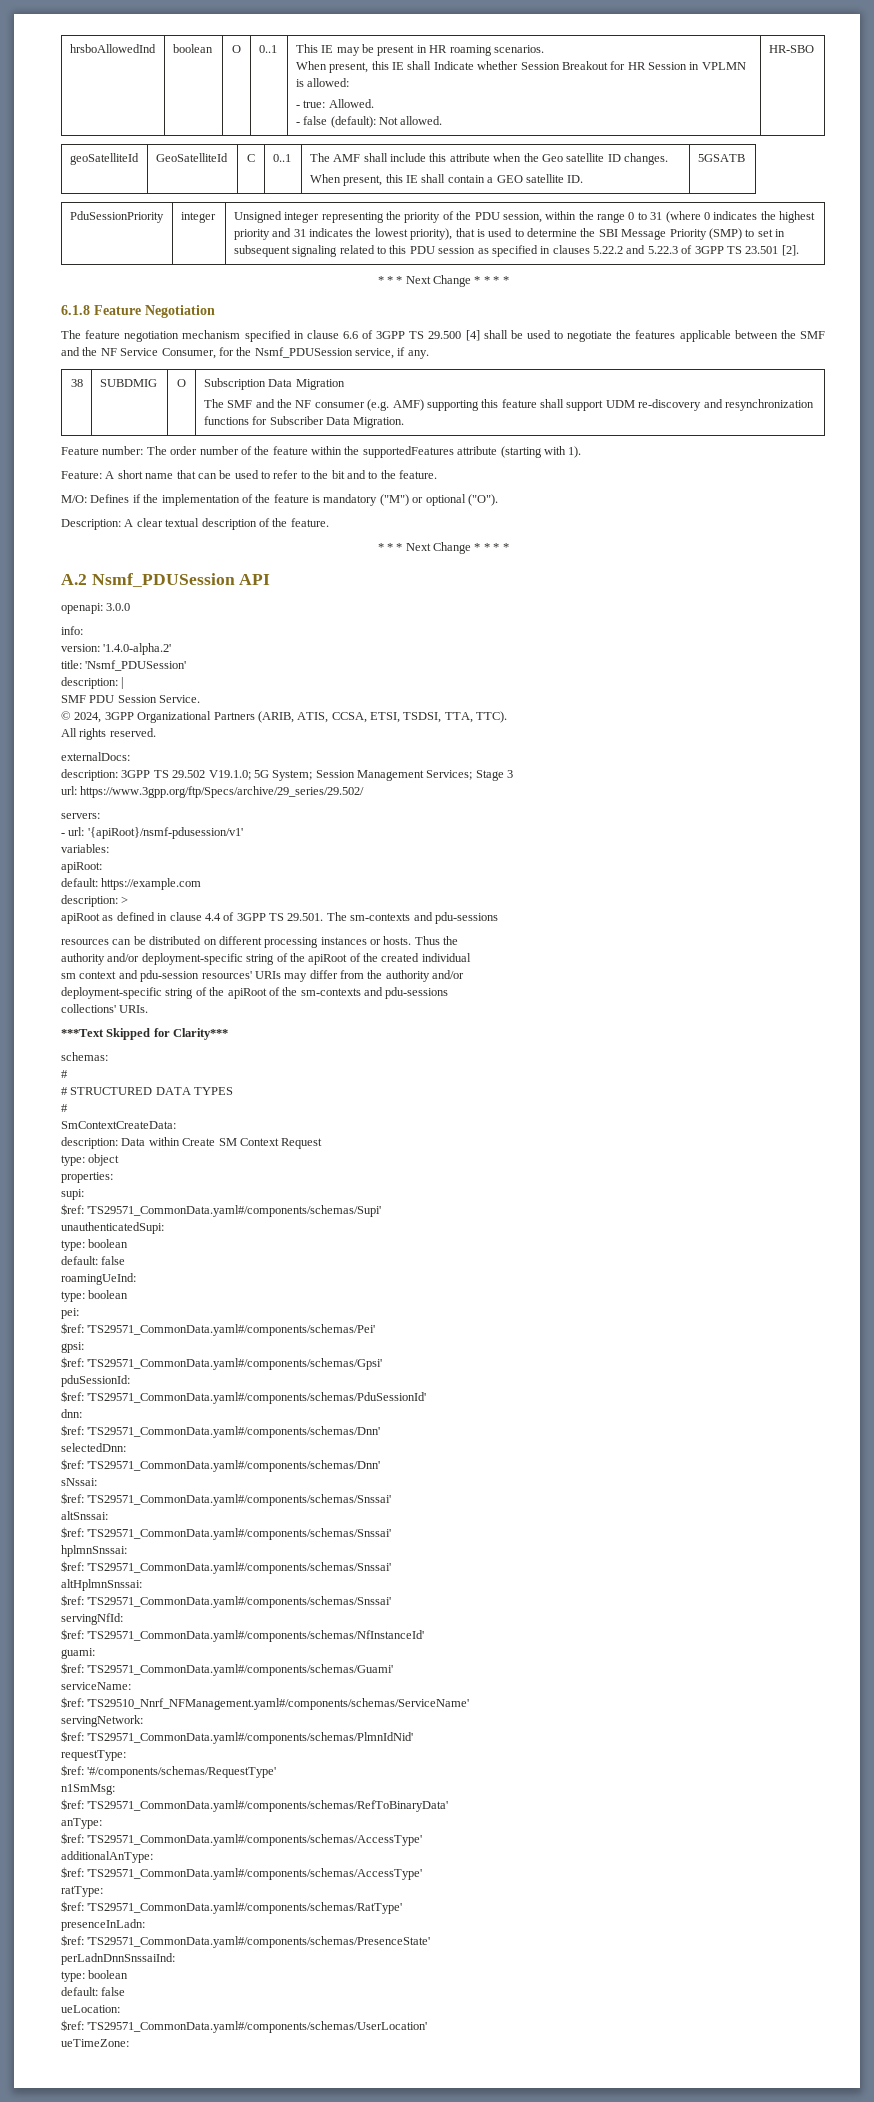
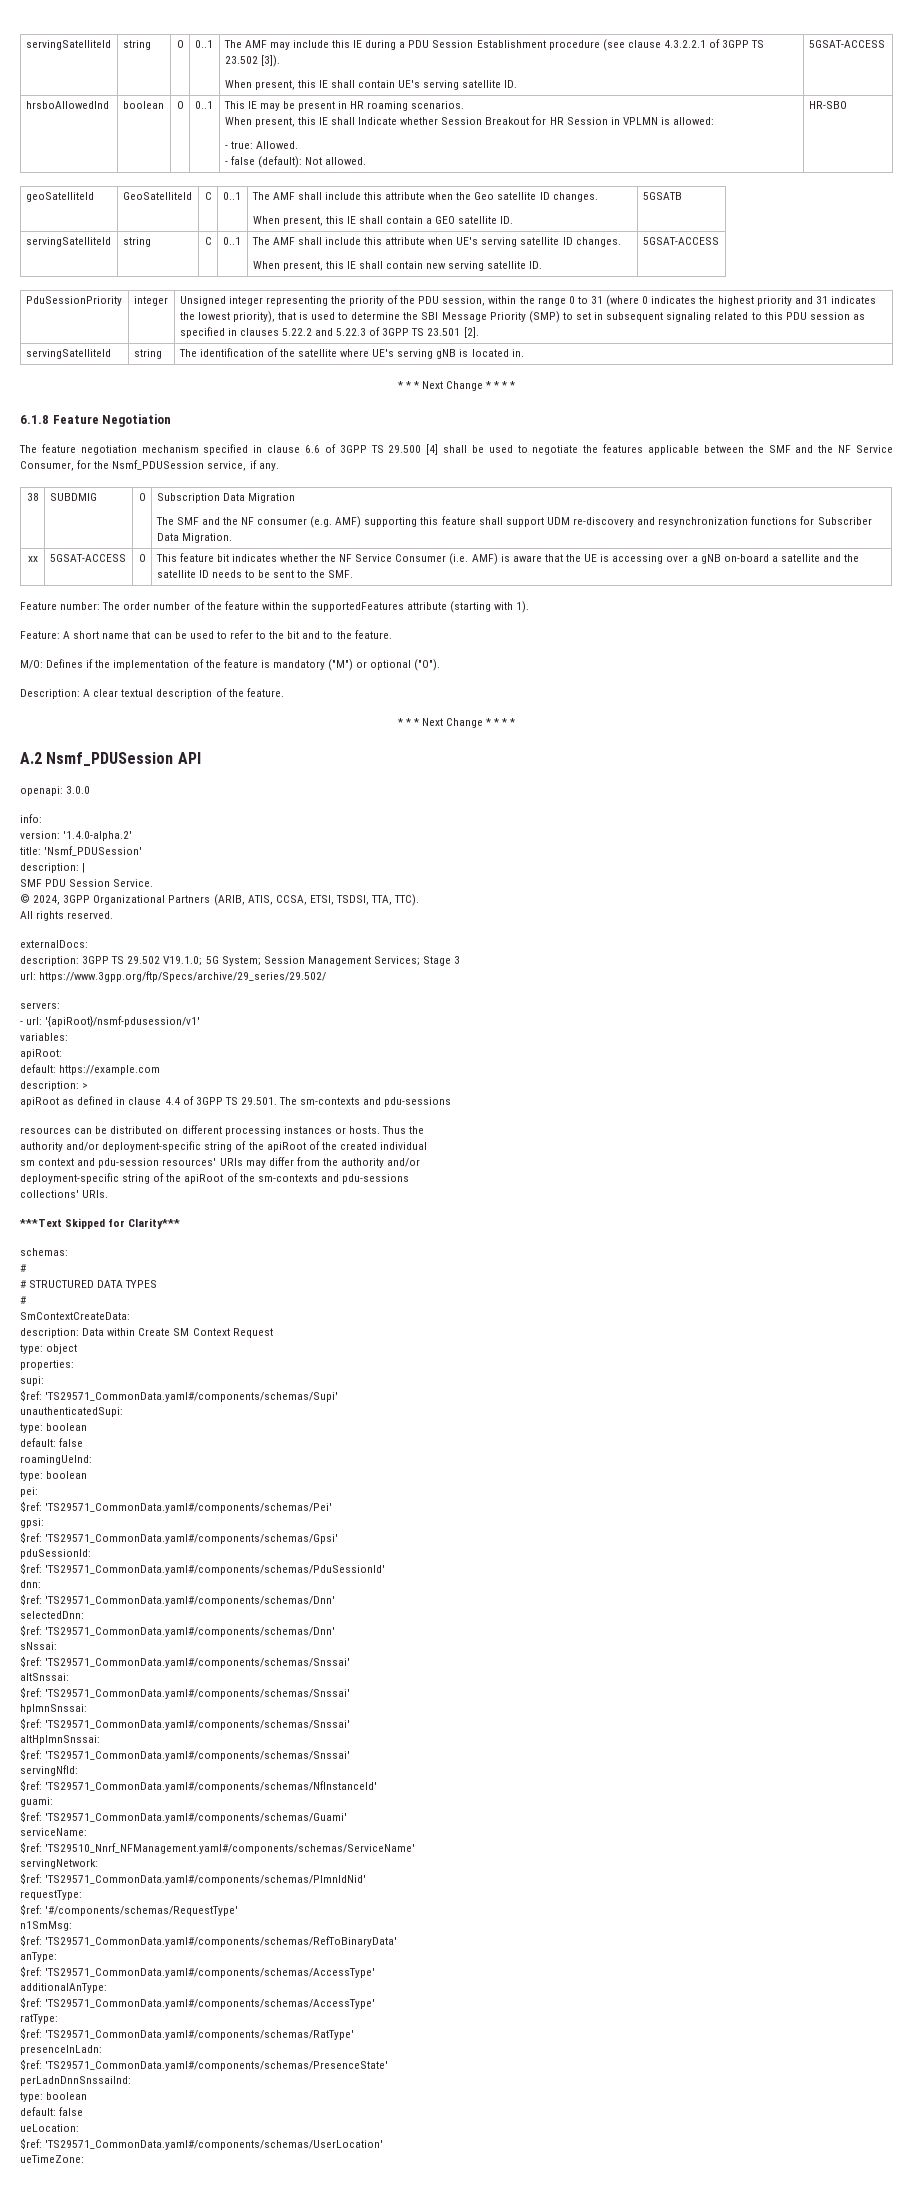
(69, 48) none -> [25,40,111,50] [122,40,151,50] [176,40,184,48] [194,40,213,48] [223,39,765,51] [224,55,280,67] [224,80,518,90] [808,40,885,48] servingSatelliteId | string | O | 0..1 | The AMF may include this IE during a PDU Session Establishment procedure (see clause 4.3.2.2.1 of 3GPP TS 23.502 [3]). // When present, this IE shall contain UE's serving satellite ID. | 5GSAT-ACCESS //
(745, 158) none -> [25,237,111,247] [122,237,151,247] [204,237,212,245] [222,237,241,245] [251,237,621,247] [252,261,543,271] [642,237,719,245] // servingSatelliteId | string | C | 0..1 | The AMF shall include this attribute when UE's serving satellite ID changes. // When present, this IE shall contain new serving satellite ID. | 5GSAT-ACCESS
(799, 250) none -> [25,349,111,359] [133,349,162,359] [178,348,524,359] // servingSatelliteId | string | The identification of the satellite where UE's serving gNB is located in.
(405, 422) none -> [27,556,38,562] [49,554,126,562] [138,554,146,562] [155,553,860,565] [156,570,354,578] // xx | 5GSAT-ACCESS | O | This feature bit indicates whether the NF Service Consumer (i.e. AMF) is aware that the UE is accessing over a gNB on-board a satellite and the satellite ID needs to be sent to the SMF.

